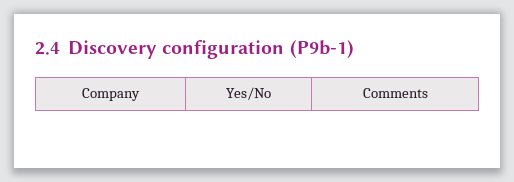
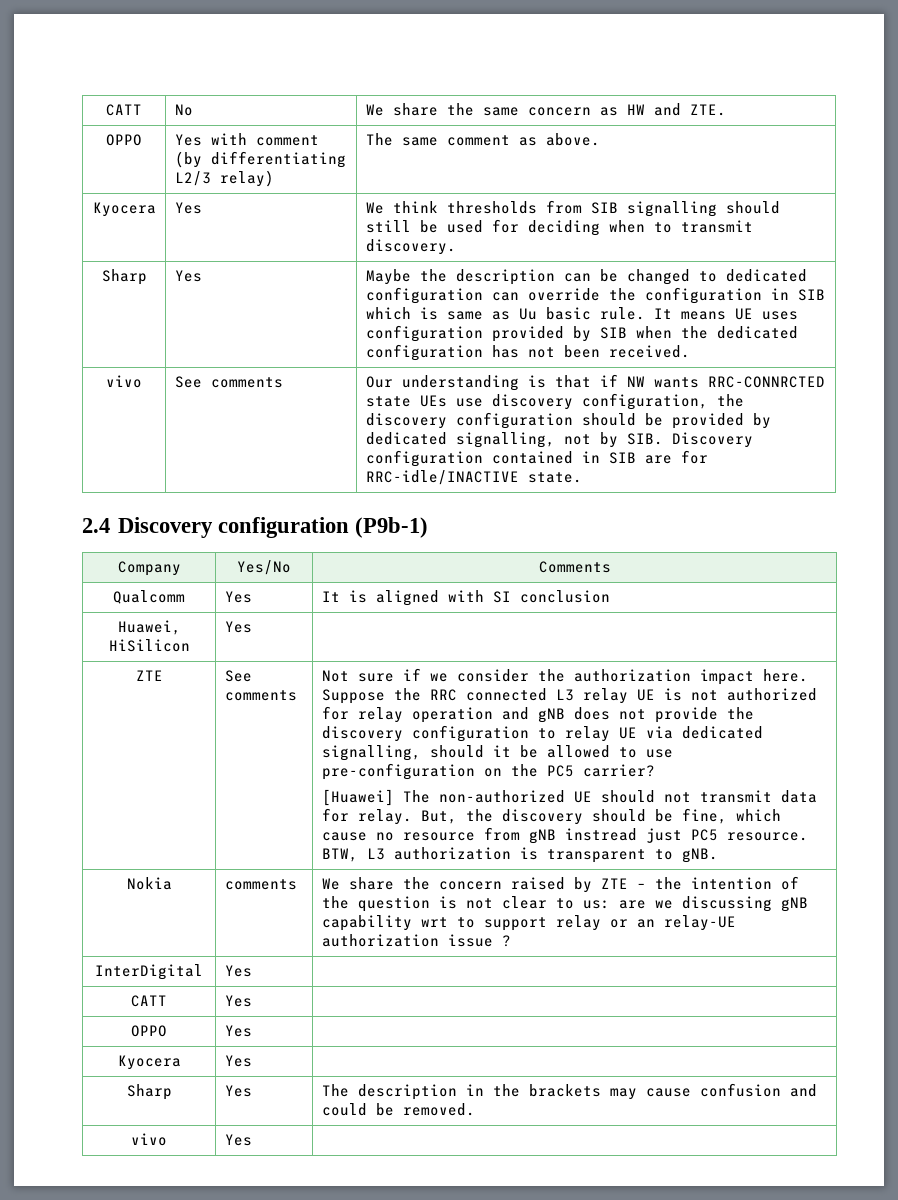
(35, 48) none -> [106,104,142,116] [174,104,193,116] [365,103,726,116] [106,134,142,146] [174,133,319,146] [174,151,346,168] [174,170,274,187] [365,133,600,146] [92,202,156,217] [174,202,202,214] [365,200,780,217] [365,219,753,236] [365,239,456,255] [101,269,147,285] [174,270,202,282] [365,269,807,285] [365,287,825,304] [365,307,798,320] [365,325,798,342] [365,344,690,361] [106,375,142,388] [174,376,283,388] [365,374,825,391] [365,393,744,410] [365,412,771,429] [365,432,753,448] [365,450,708,467] [365,470,582,485] CATT | No | We share the same concern as HW and ZTE. // OPPO | Yes with comment (by differentiating L2/3 relay) | The same comment as above. // Kyocera | Yes | We think thresholds from SIB signalling should still be used for deciding when to transmit discovery. // Sharp | Yes | Maybe the description can be changed to dedicated configuration can override the configuration in SIB which is same as Uu basic rule. It means UE uses configuration provided by SIB when the dedicated configuration has not been received. // vivo | See comments | Our understanding is that if NW wants RRC-CONNRCTED state UEs use discovery configuration, the discovery configuration should be provided by dedicated signalling, not by SIB. Discovery configuration contained in SIB are for RRC-idle/INACTIVE state. //
(428, 93) none -> [113,590,185,604] [224,591,252,603] [321,590,610,606] [117,620,181,635] [108,639,190,652] [224,621,252,633] [135,670,163,681] [224,670,252,682] [224,690,297,701] [321,668,808,685] [321,688,817,704] [321,706,754,723] [321,725,763,742] [321,745,673,761] [321,763,655,780] [321,789,817,806] [321,808,781,825] [321,827,808,844] [321,847,718,863] [126,877,172,890] [224,879,297,890] [321,876,799,893] [321,896,808,912] [321,915,736,931] [321,934,511,947] [95,964,203,980] [224,965,252,977] [131,995,167,1007] [224,995,252,1007] [131,1025,167,1037] [224,1025,252,1037] [117,1055,181,1070] [224,1055,252,1067] [126,1084,172,1100] [224,1085,252,1097] [321,1083,817,1100] [321,1103,475,1116] [131,1133,167,1146] [224,1134,252,1146] // Qualcomm | Yes | It is aligned with SI conclusion // Huawei, HiSilicon | Yes | // ZTE | See comments | Not sure if we consider the authorization impact here. Suppose the RRC connected L3 relay UE is not authorized for relay operation and gNB does not provide the discovery configuration to relay UE via dedicated signalling, should it be allowed to use pre-configuration on the PC5 carrier? // [Huawei] The non-authorized UE should not transmit data for relay. But, the discovery should be fine, which cause no resource from gNB instread just PC5 resource. BTW, L3 authorization is transparent to gNB. // Nokia | comments | We share the concern raised by ZTE – the intention of the question is not clear to us: are we discussing gNB capability wrt to support relay or an relay-UE authorization issue ? // InterDigital | Yes | // CATT | Yes | // OPPO | Yes | // Kyocera | Yes | // Sharp | Yes | The description in the brackets may cause confusion and could be removed. // vivo | Yes |

